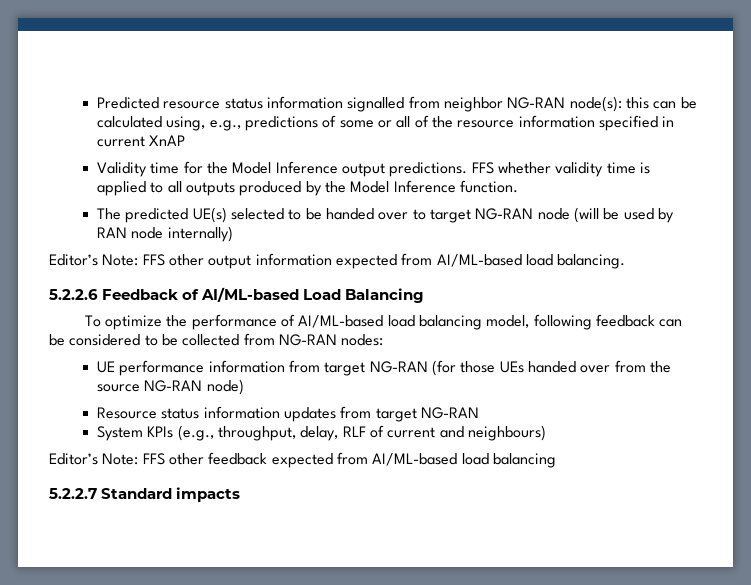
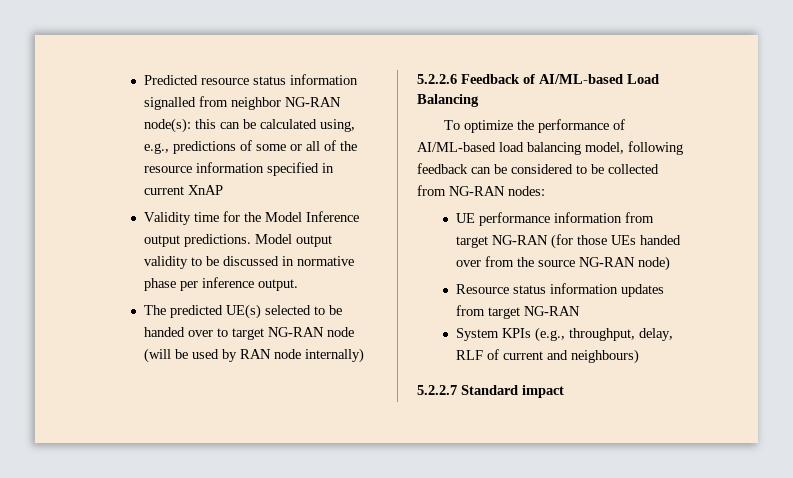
[471,162,650,177] [97,180,518,196] FFS whether validity time is applied to all outputs produced by the Model Inference function. -> [254,234,332,247] [143,256,354,269] [143,277,298,291] Model output validity to be discussed in normative phase per inference output.
[49,253,626,269] // Editor’s Note: FFS other output information expected from AI/ML-based load balancing. -> (364, 355) none
[49,452,556,468] // Editor’s Note: FFS other feedback expected from AI/ML-based load balancing -> (639, 356) none
[176,487,241,502] impacts -> [522,385,564,398] impact

